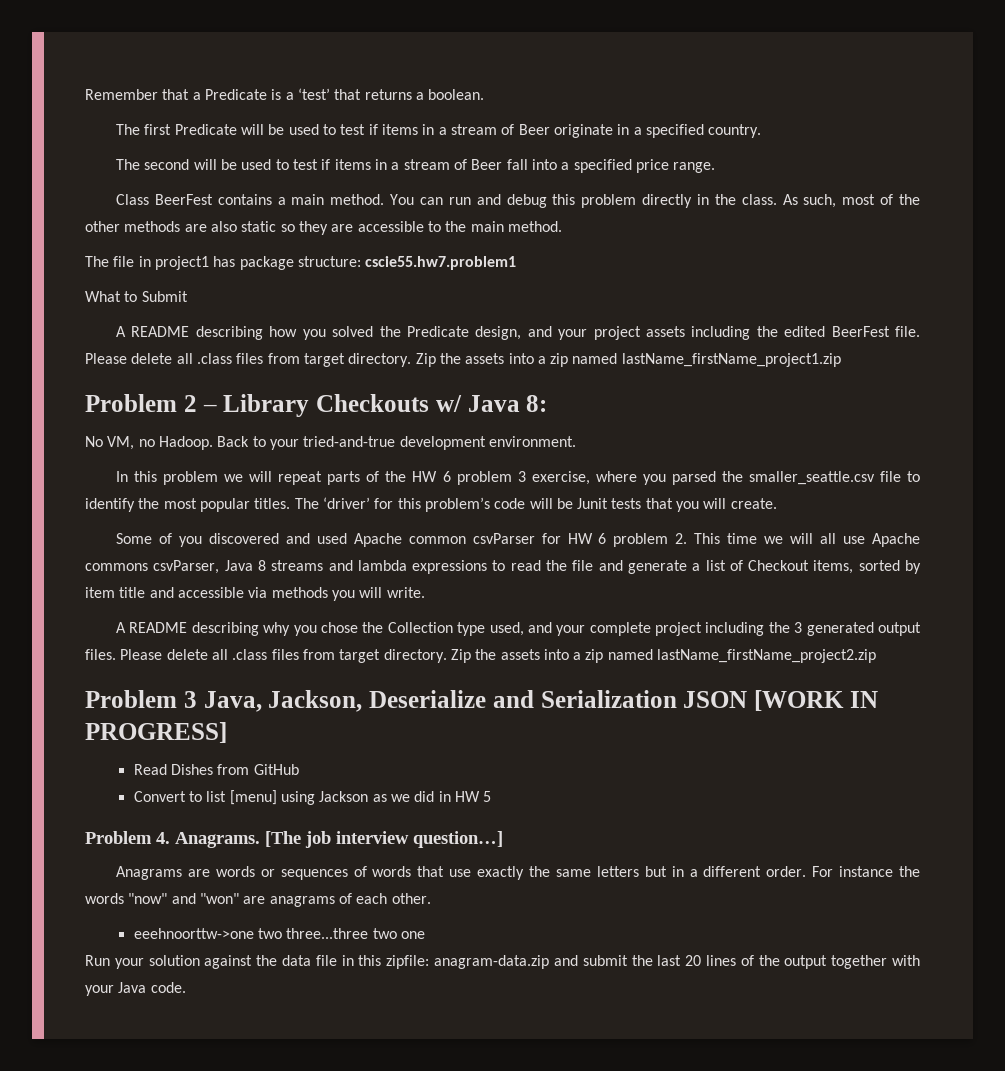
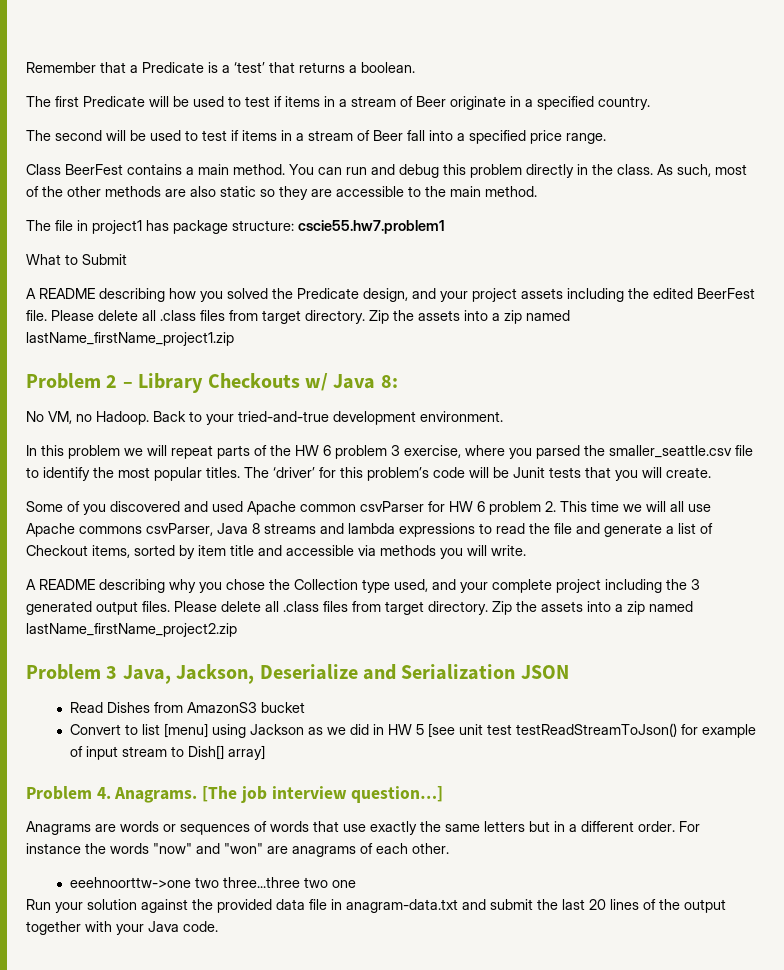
[754,690,878,711] [85,722,227,743] [WORK IN PROGRESS] -> (569, 672) none
[253,764,299,775] GitHub -> [187,702,306,713] AmazonS3 bucket
(492, 796) none -> [428,723,757,738] [70,745,266,760] [see unit test testReadStreamToJson() for example of input stream to Dish[] array]
(278, 960) none -> [217,899,272,913] provided
[358,955,550,969] this zipfile: anagram-data.zip -> [346,899,458,913] anagram-data.txt

